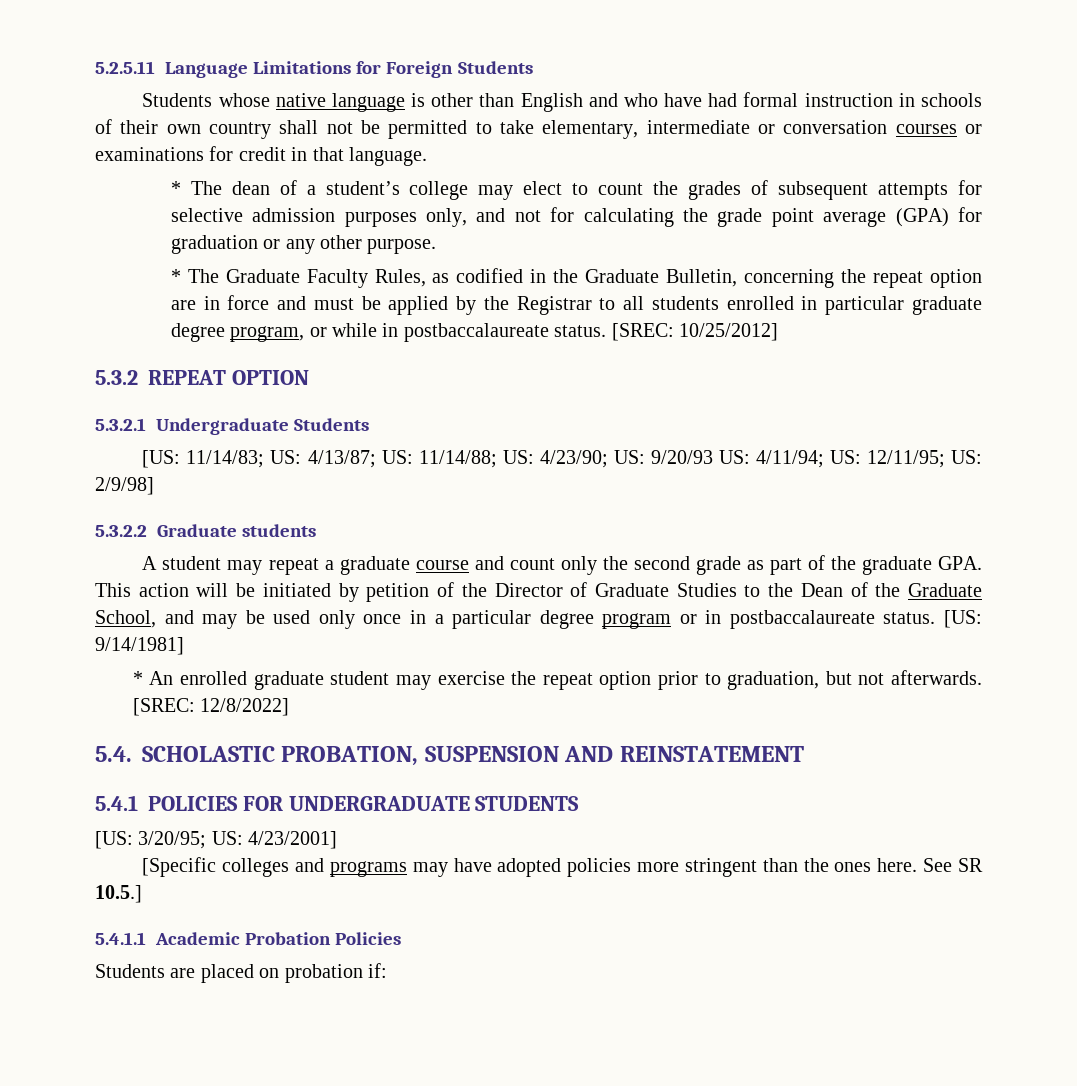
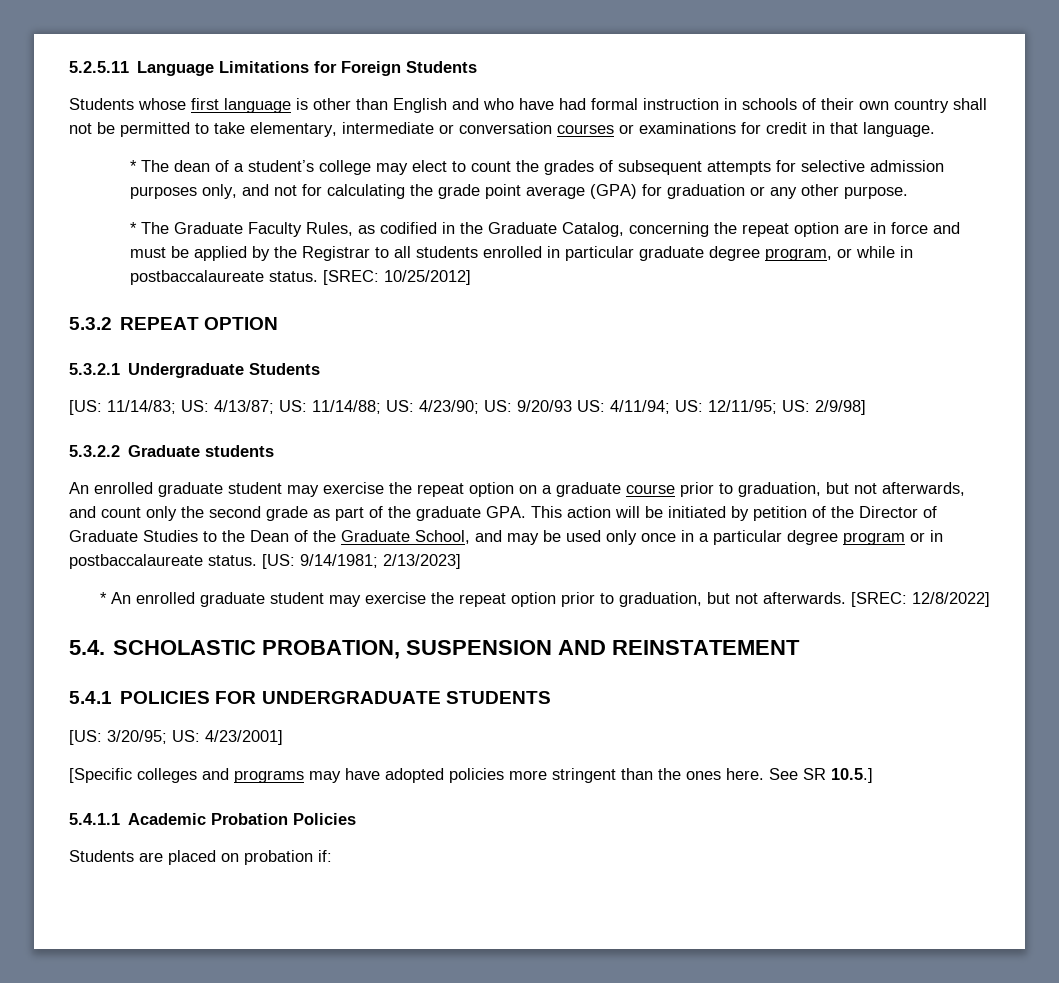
[275,93,326,107] native -> [191,98,219,110] first
[666,269,738,287] Bulletin, -> [562,222,625,237] Catalog,
[142,556,469,575] A student may repeat a graduate course -> [69,482,965,497] An enrolled graduate student may exercise the repeat option on a graduate course prior to graduation, but not afterwards,
[95,637,184,655] 9/14/1981] -> [300,554,461,569] 9/14/1981; 2/13/2023]

